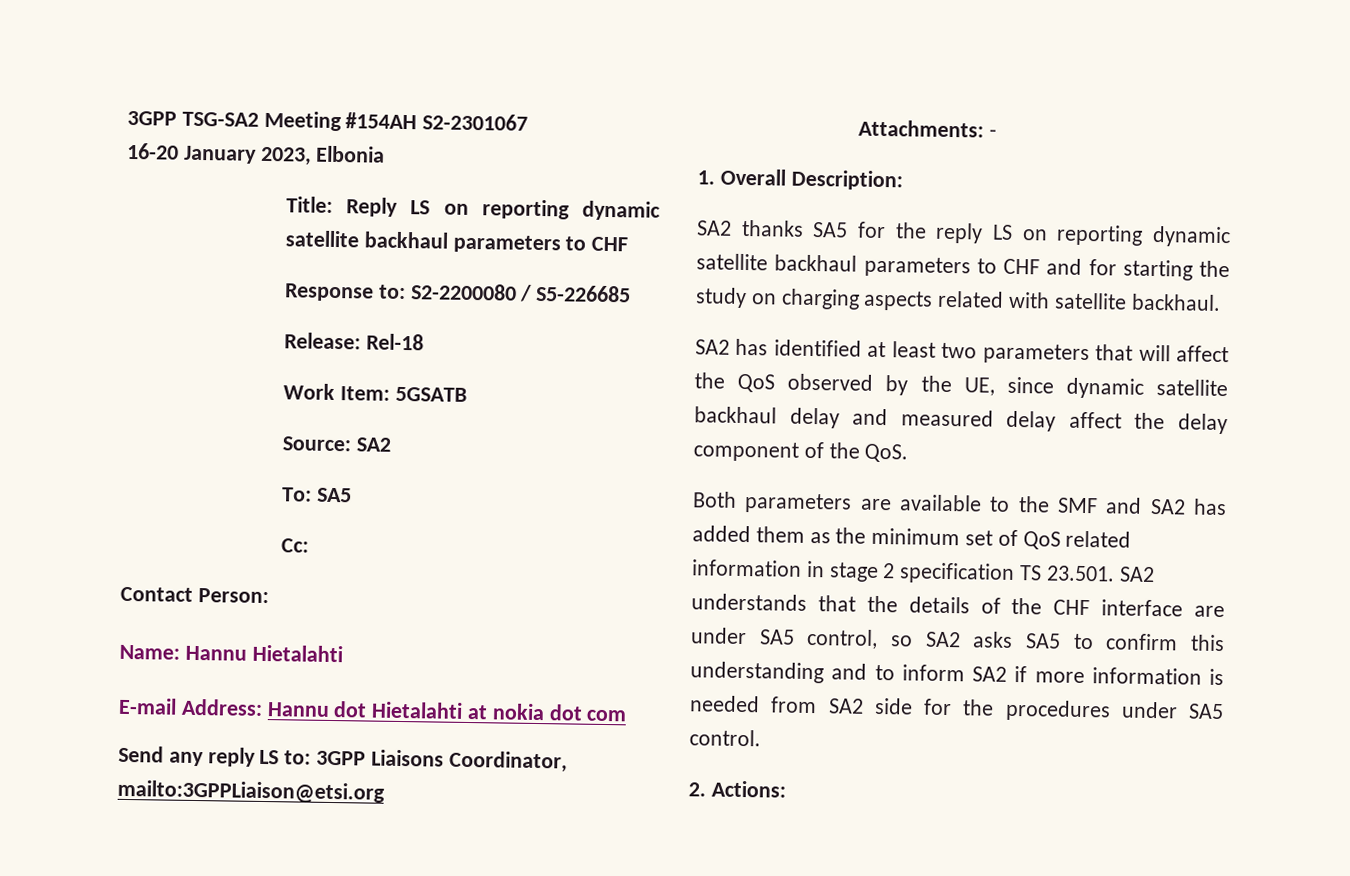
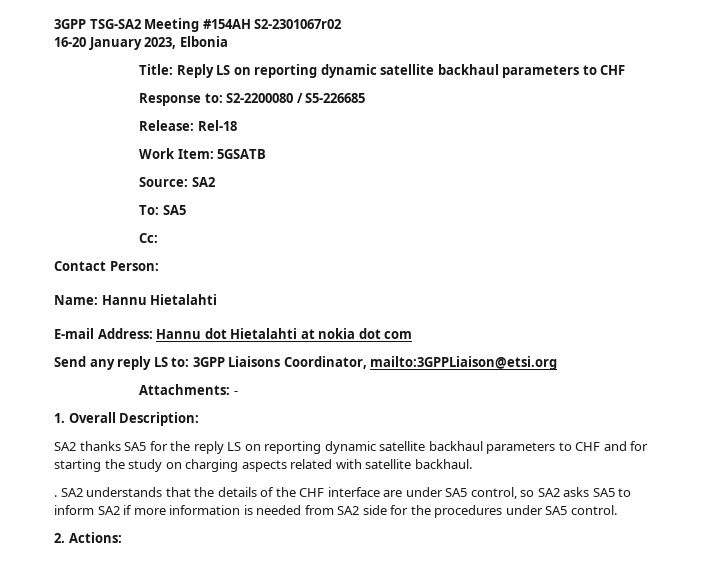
[422,113,529,131] S2-2301067 -> [254,19,342,29] S2-2301067r02
[695,338,1229,365] [694,372,1228,399] [694,406,1228,435] [693,441,909,463] [692,491,1227,516] [692,525,1132,550] [691,559,1115,584] SA2 has identified at least two parameters that will affect the QoS observed by the UE, since dynamic satellite backhaul delay and measured delay affect the delay component of the QoS. // Both parameters are available to the SMF and SA2 has added them as the minimum set of QoS related information in stage 2 specification TS 23.501. -> [54,495,57,497] .
[1105,633,1225,652] [690,661,895,684] confirm this understanding and to -> (632, 492) none

